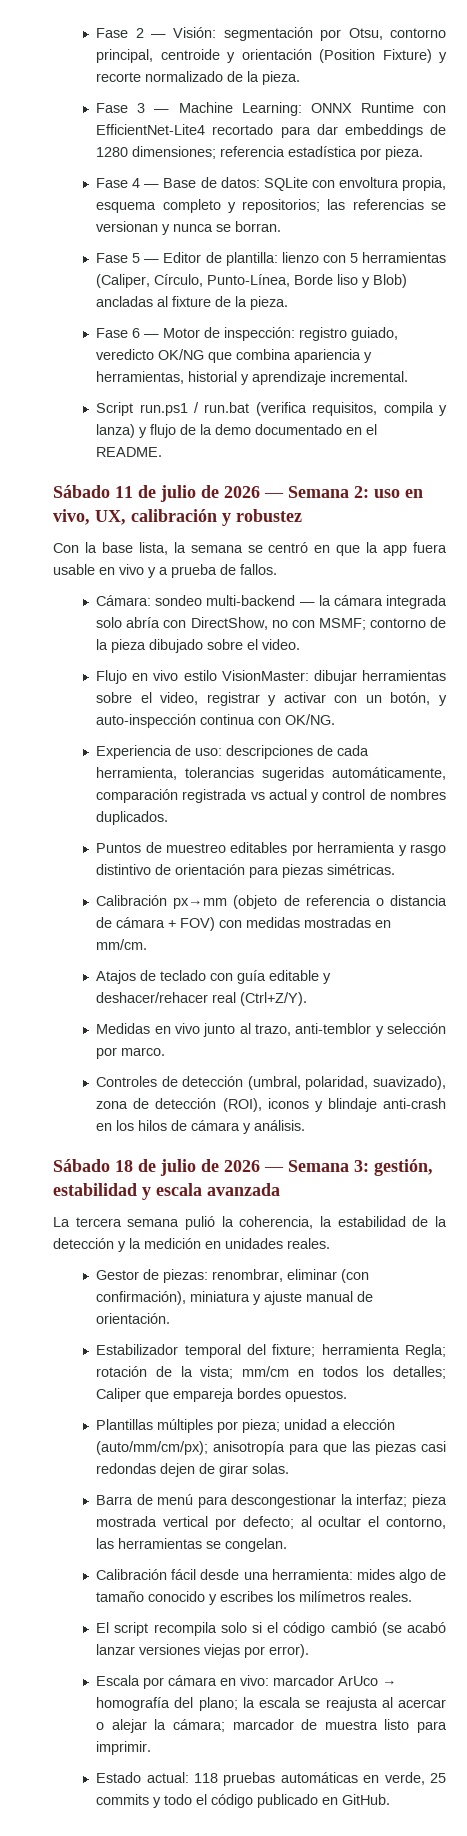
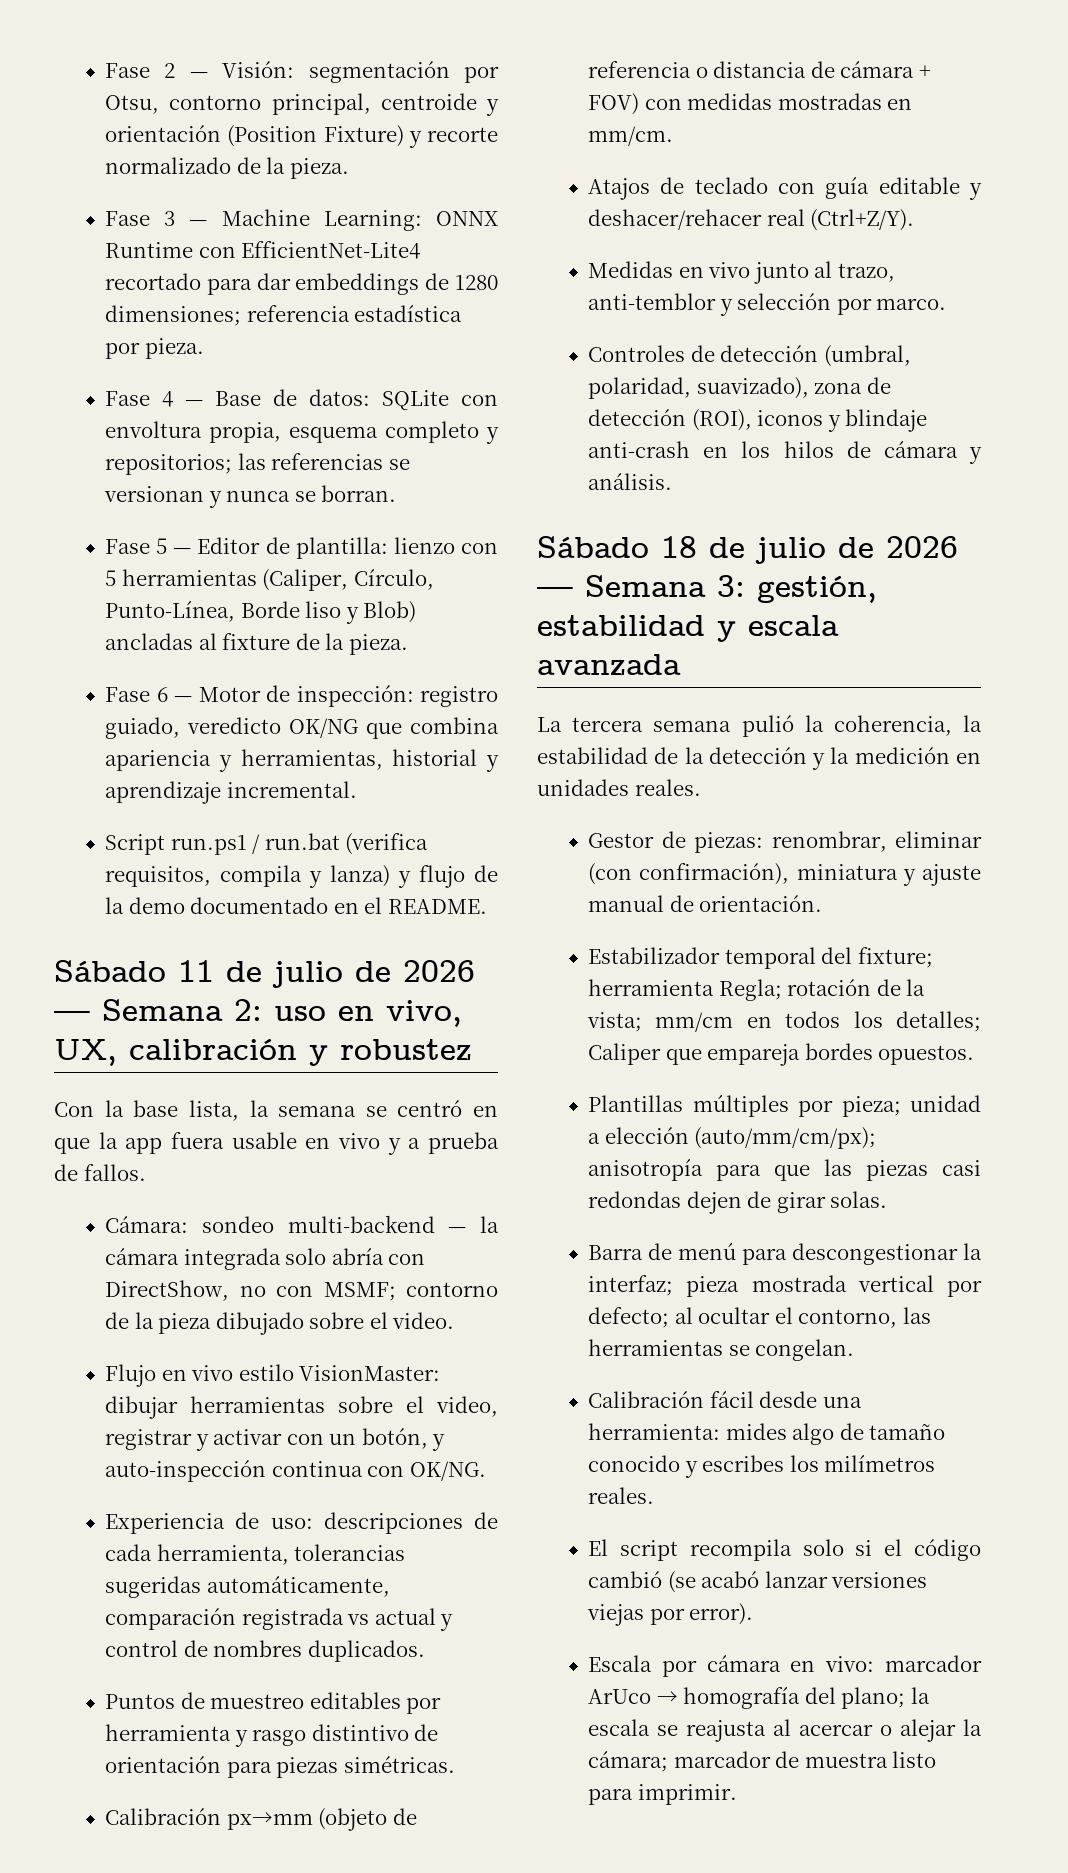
[96,1772,447,1786] [96,1794,391,1808] // Estado actual: 118 pruebas automáticas en verde, 25 commits y todo el código publicado en GitHub. -> (737, 1794) none

